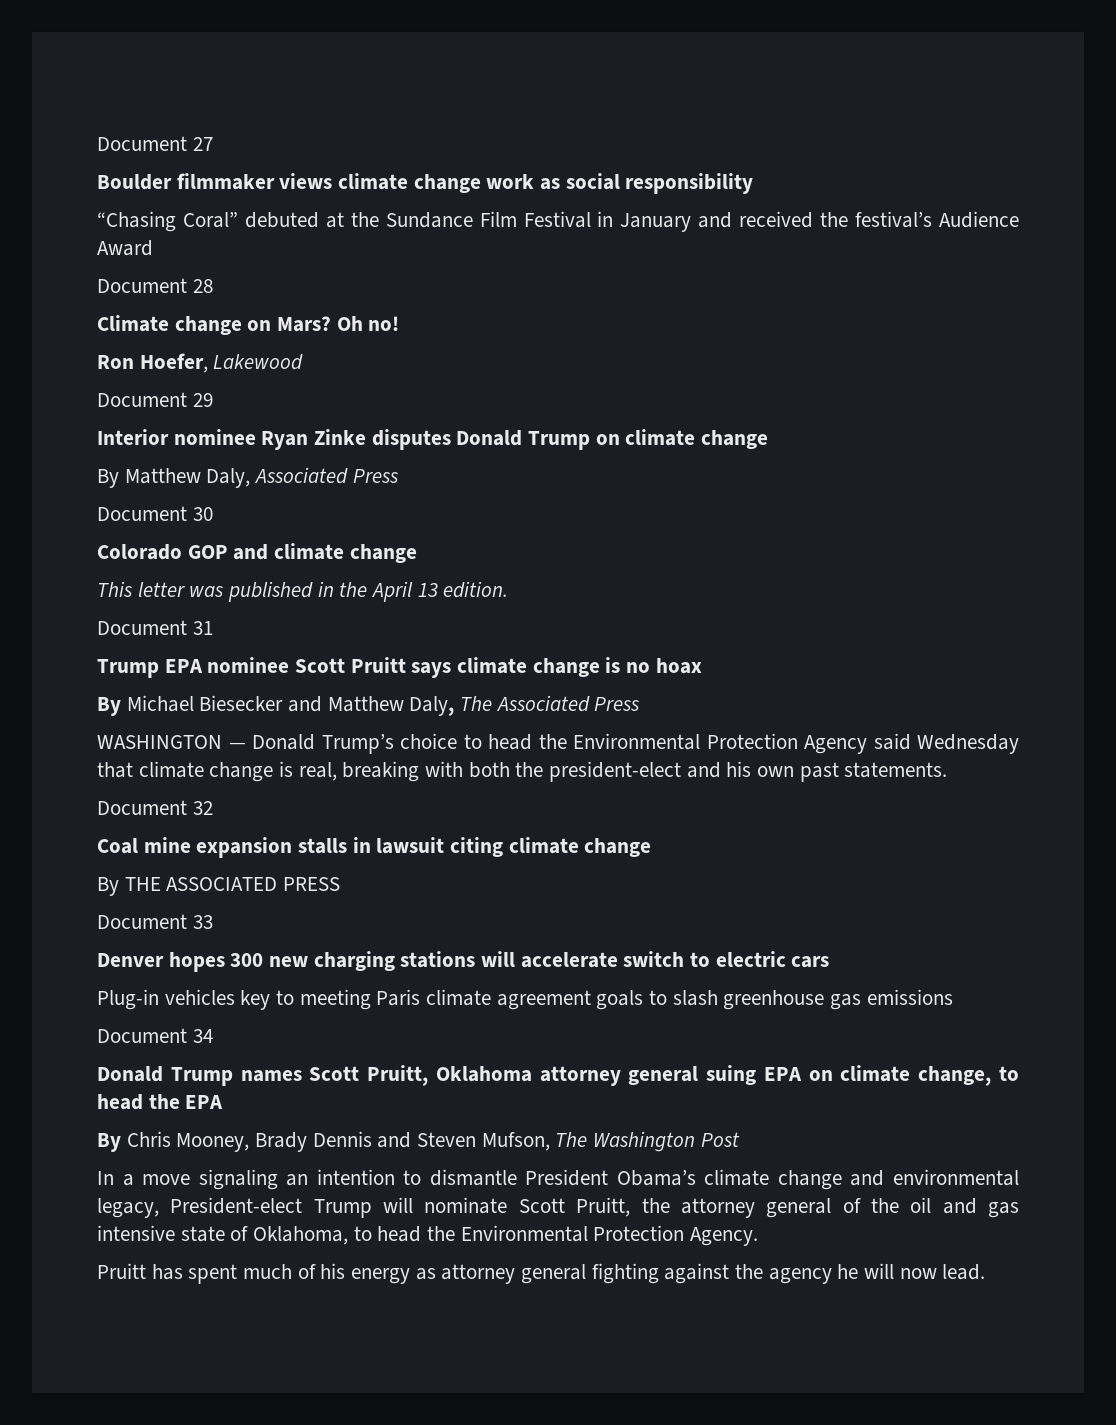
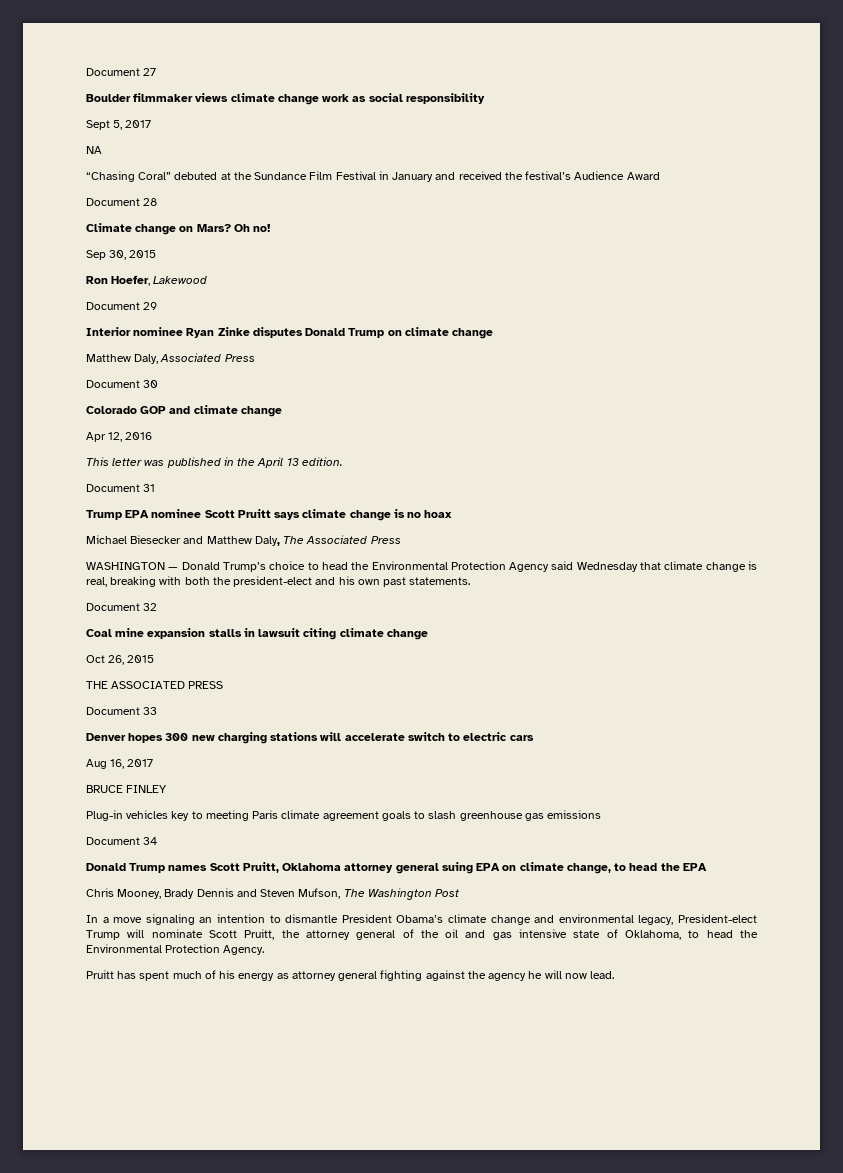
(754, 183) none -> [86,120,152,130] [86,146,102,154] // Sept 5, 2017 // NA
(400, 323) none -> [86,250,157,260] // Sep 30, 2015
[97,469,119,488] By -> (494, 333) none
(417, 553) none -> [86,432,153,442] // Apr 12, 2016
[97,697,121,716] By -> (453, 514) none
[97,877,119,896] By -> [86,655,155,665] Oct 26, 2015 //
(830, 962) none -> [86,759,154,769] [86,785,168,793] // Aug 16, 2017 // BRUCE FINLEY
[97,1133,121,1152] By -> (707, 867) none

